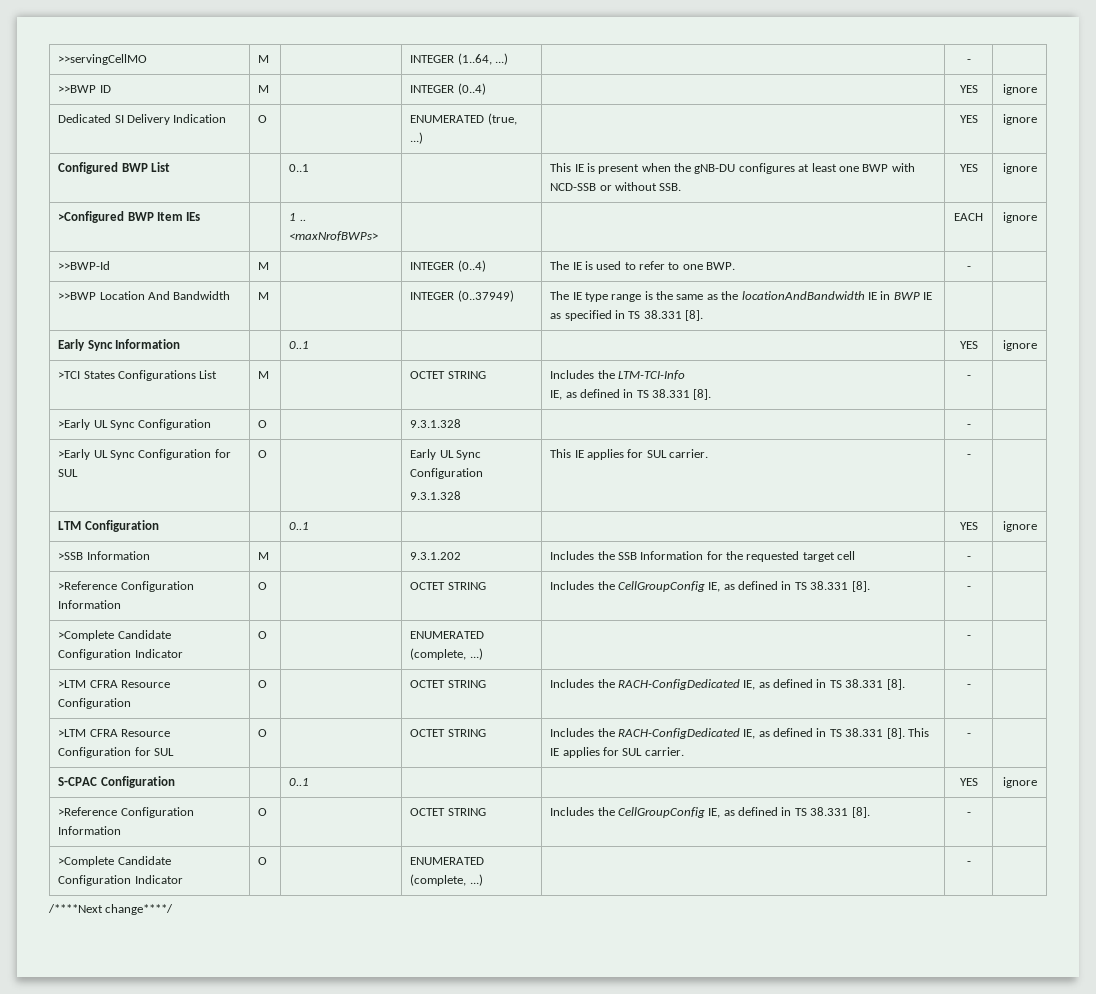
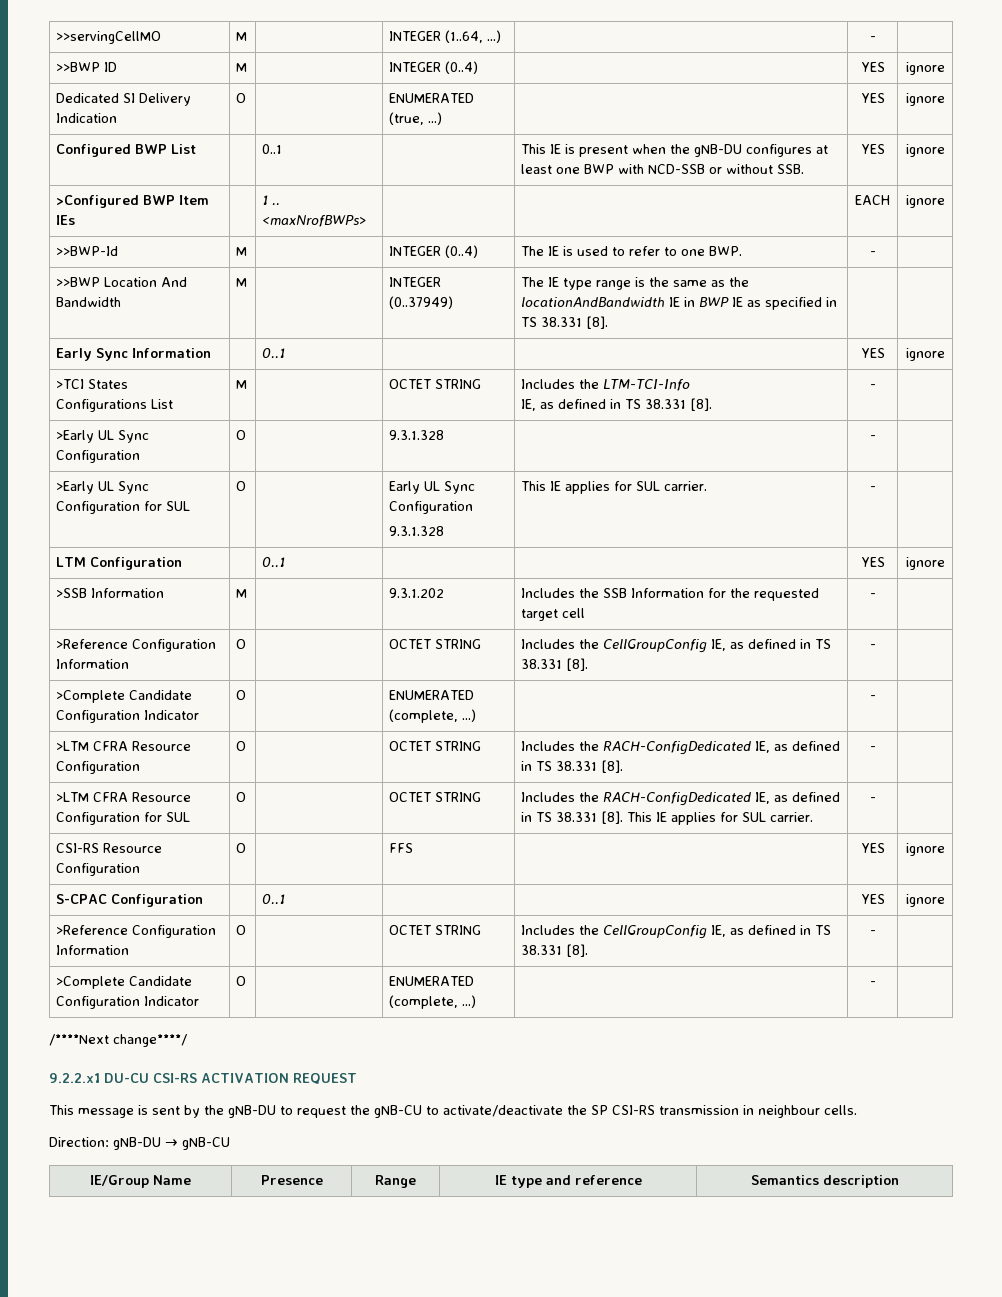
(971, 735) none -> [56,843,163,853] [56,863,141,876] [236,843,247,853] [389,843,414,853] [860,843,885,853] [905,843,945,856] // CSI-RS Resource Configuration | O | | FFS | | YES | ignore
(174, 909) none -> [49,1073,357,1084] [49,1105,857,1118] [49,1137,230,1150] [90,1175,191,1188] [260,1175,323,1185] [375,1175,416,1188] [494,1175,642,1188] [750,1175,899,1188] // 9.2.2.x1 DU-CU CSI-RS ACTIVATION REQUEST // This message is sent by the gNB-DU to request the gNB-CU to activate/deactivate the SP CSI-RS transmission in neighbour cells. // Direction: gNB-DU → gNB-CU // IE/Group Name | Presence | Range | IE type and reference | Semantics description

